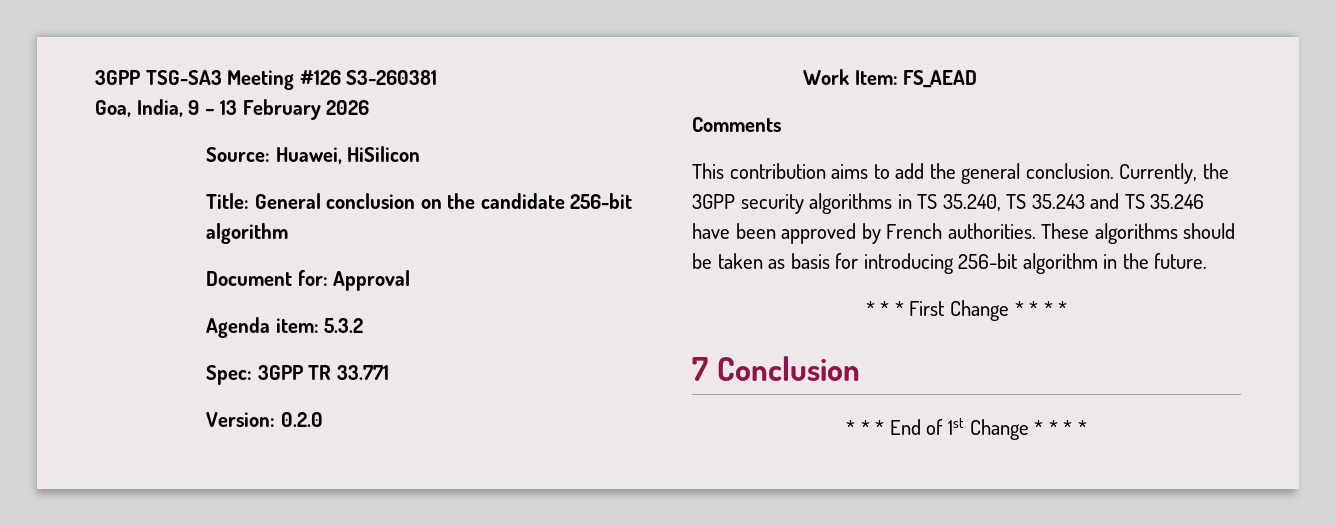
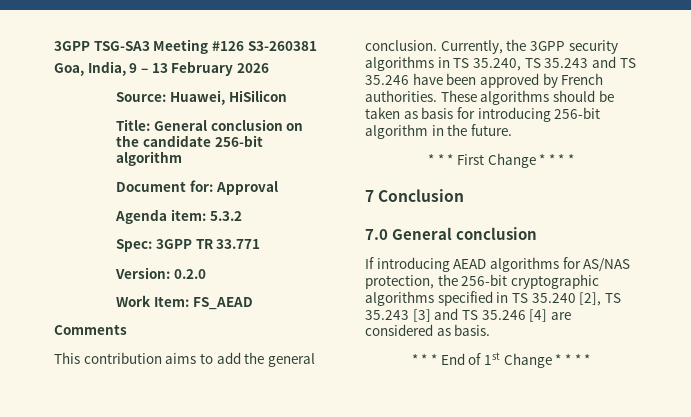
(860, 368) none -> [365,227,538,240] [365,257,631,272] [365,274,599,289] [365,291,621,306] [365,308,571,322] [365,324,491,336] // 7.0 General conclusion // If introducing AEAD algorithms for AS/NAS protection, the 256-bit cryptographic algorithms specified in TS 35.240 [2], TS 35.243 [3] and TS 35.246 [4] are considered as basis.

